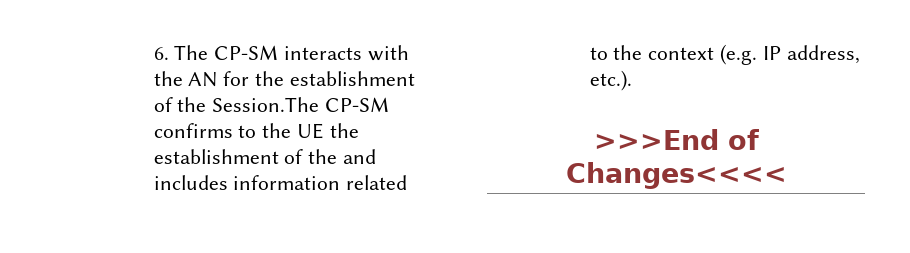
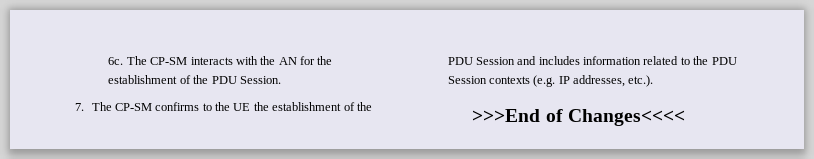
[153,47,169,60] 6. -> [108,57,124,65] 6c.
[212,97,320,112] Session.The -> [211,76,281,84] [74,102,112,111] PDU Session. // 7. The
(338, 156) none -> [447,57,515,65] PDU Session
[648,47,715,60] context -> [711,57,737,65] [447,76,530,84] PDU Session contexts
[786,45,860,64] address, -> [573,75,626,87] addresses,

